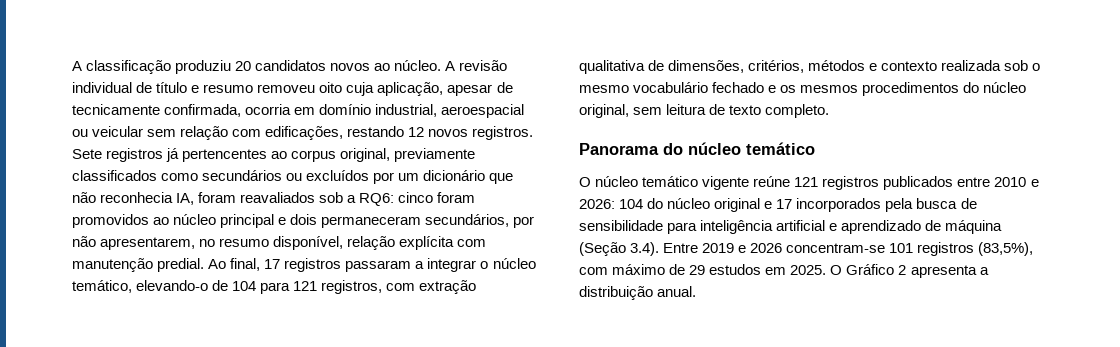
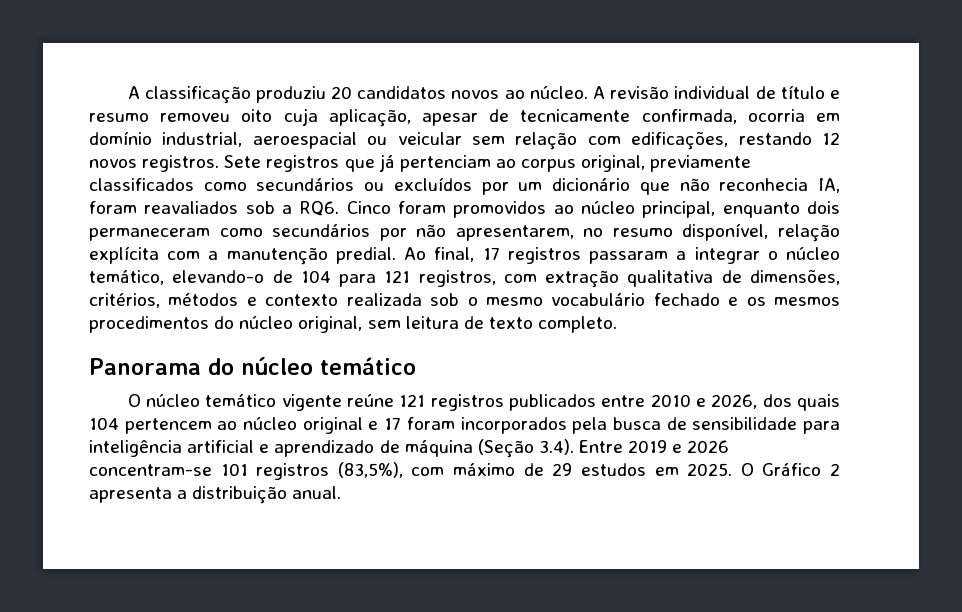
[166,148,268,162] já pertencentes -> [344,154,491,172] que já pertenciam
[359,192,434,206] RQ6: cinco -> [299,201,391,216] RQ6. Cinco
[220,214,510,228] principal e dois permaneceram secundários, -> [642,201,841,218] [89,224,371,241] principal, enquanto dois permaneceram como secundários
(487, 243) none -> [208,251,219,260] a
[579,198,664,209] 2026: 104 do -> [711,394,840,411] [89,417,238,434] 2026, dos quais 104 pertencem ao
(793, 204) none -> [406,417,455,430] foram

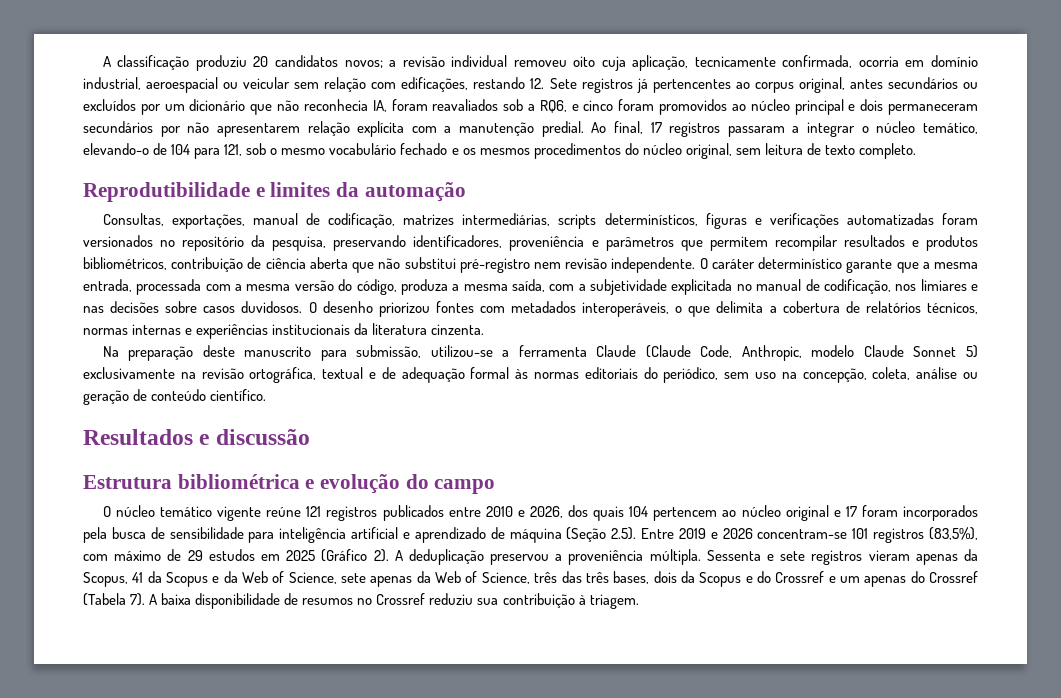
[451,85,841,99] [89,113,149,122] novos ao núcleo. A revisão individual de título e resumo -> [344,55,508,68] novos; a revisão individual
[422,109,510,126] apesar de -> (689, 63) none
[821,132,840,145] [89,154,752,172] [89,178,247,191] 12 novos registros. Sete registros que já pertenciam ao corpus original, previamente classificados como -> [530,77,883,93] 12. Sete registros já pertencentes ao corpus original, antes
[299,201,391,216] RQ6. Cinco -> [539,100,614,113] RQ6, e cinco
[642,201,800,218] principal, enquanto -> [794,99,856,115] principal e
[219,228,263,237] como -> (979, 109) none
[455,223,769,241] apresentarem, no resumo disponível, -> [216,123,300,137] apresentarem
[384,269,840,288] [89,293,422,308] 121 registros, com extração qualitativa de dimensões, critérios, métodos e contexto realizada -> [224,144,243,156] 121,
[89,357,416,375] Panorama do núcleo temático -> [83,182,466,202] [102,213,979,229] [83,235,979,251] [83,257,978,273] [83,279,979,295] [83,301,979,317] [83,323,485,339] [102,345,978,361] [83,367,978,383] [83,389,267,405] [83,429,310,445] [83,474,496,494] Reprodutibilidade e limites da automação // Consultas, exportações, manual de codificação, matrizes intermediárias, scripts determinísticos, figuras e verificações automatizadas foram versionados no repositório da pesquisa, preservando identificadores, proveniência e parâmetros que permitem recompilar resultados e produtos bibliométricos, contribuição de ciência aberta que não substitui pré-registro nem revisão independente. O caráter determinístico garante que a mesma entrada, processada com a mesma versão do código, produza a mesma saída, com a subjetividade explicitada no manual de codificação, nos limiares e nas decisões sobre casos duvidosos. O desenho priorizou fontes com metadados interoperáveis, o que delimita a cobertura de relatórios técnicos, normas internas e experiências institucionais da literatura cinzenta. // Na preparação deste manuscrito para submissão, utilizou-se a ferramenta Claude (Claude Code, Anthropic, modelo Claude Sonnet 5) exclusivamente na revisão ortográfica, textual e de adequação formal às normas editoriais do periódico, sem uso na concepção, coleta, análise ou geração de conteúdo científico. // Resultados e discussão // Estrutura bibliométrica e evolução do campo
[538,439,574,455] 3.4). -> [611,527,637,540] 2.5).
[687,463,841,476] [89,486,342,504] 2025. O Gráfico 2 apresenta a distribuição anual. -> [286,549,978,565] [83,571,978,587] [83,593,639,609] 2025 (Gráfico 2). A deduplicação preservou a proveniência múltipla. Sessenta e sete registros vieram apenas da Scopus, 41 da Scopus e da Web of Science, sete apenas da Web of Science, três das três bases, dois da Scopus e do Crossref e um apenas do Crossref (Tabela 7). A baixa disponibilidade de resumos no Crossref reduziu sua contribuição à triagem.

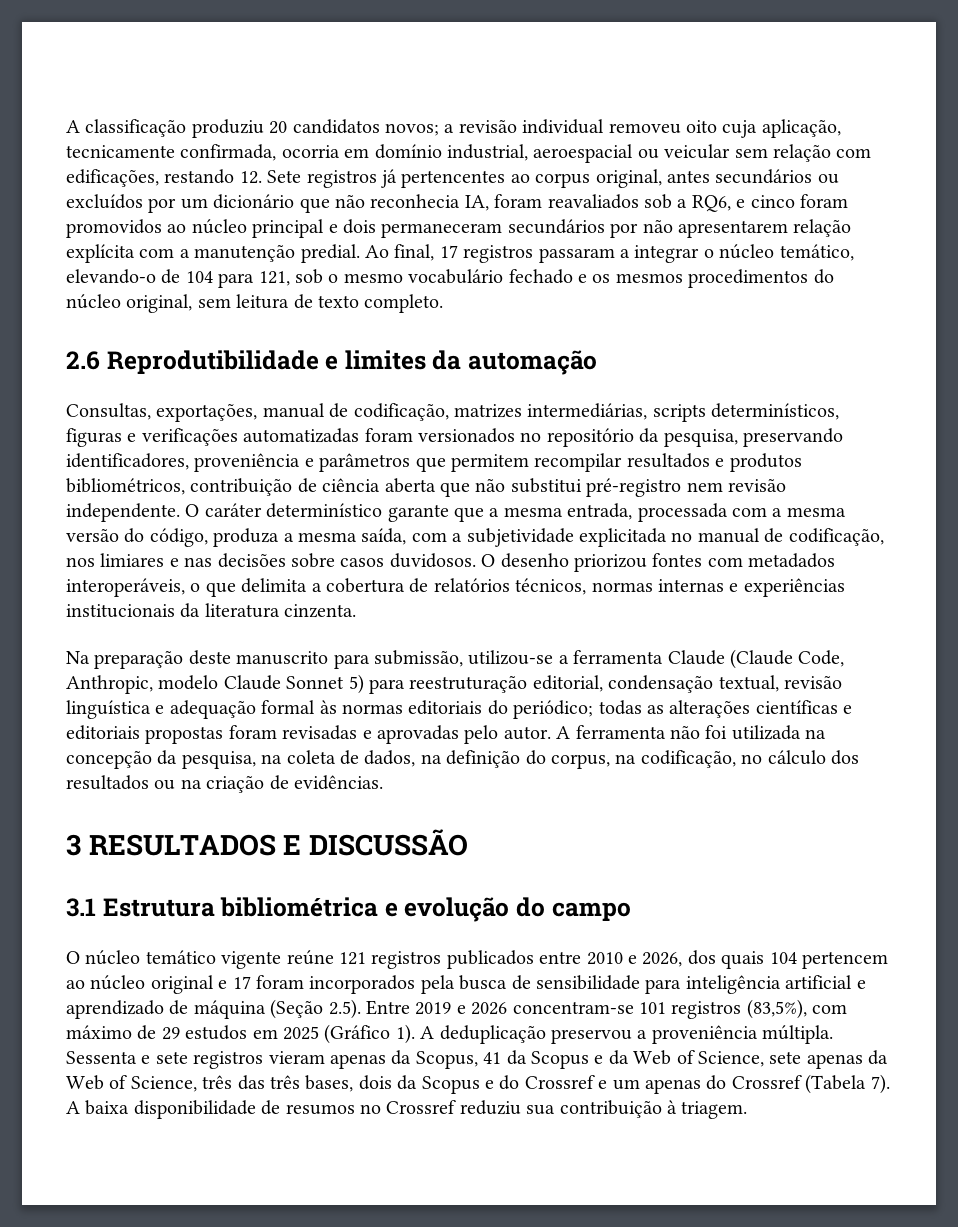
(917, 151) none -> [66,351,100,370] 2.6
[83,367,396,383] exclusivamente na revisão ortográfica, textual e de -> [369,675,842,694] [66,700,165,719] para reestruturação editorial, condensação textual, revisão linguística e
[663,367,978,383] [83,389,267,405] [83,429,310,445] periódico, sem uso na concepção, coleta, análise ou geração de conteúdo científico. // Resultados e discussão // -> [513,700,853,719] [66,725,827,744] [66,750,859,769] [66,775,383,793] [66,829,468,856] [66,898,96,917] periódico; todas as alterações científicas e editoriais propostas foram revisadas e aprovadas pelo autor. A ferramenta não foi utilizada na concepção da pesquisa, na coleta de dados, na definição do corpus, na codificação, no cálculo dos resultados ou na criação de evidências. // 3 RESULTADOS E DISCUSSÃO // 3.1
[373,549,389,562] 2). -> [395,1024,415,1044] 1).

